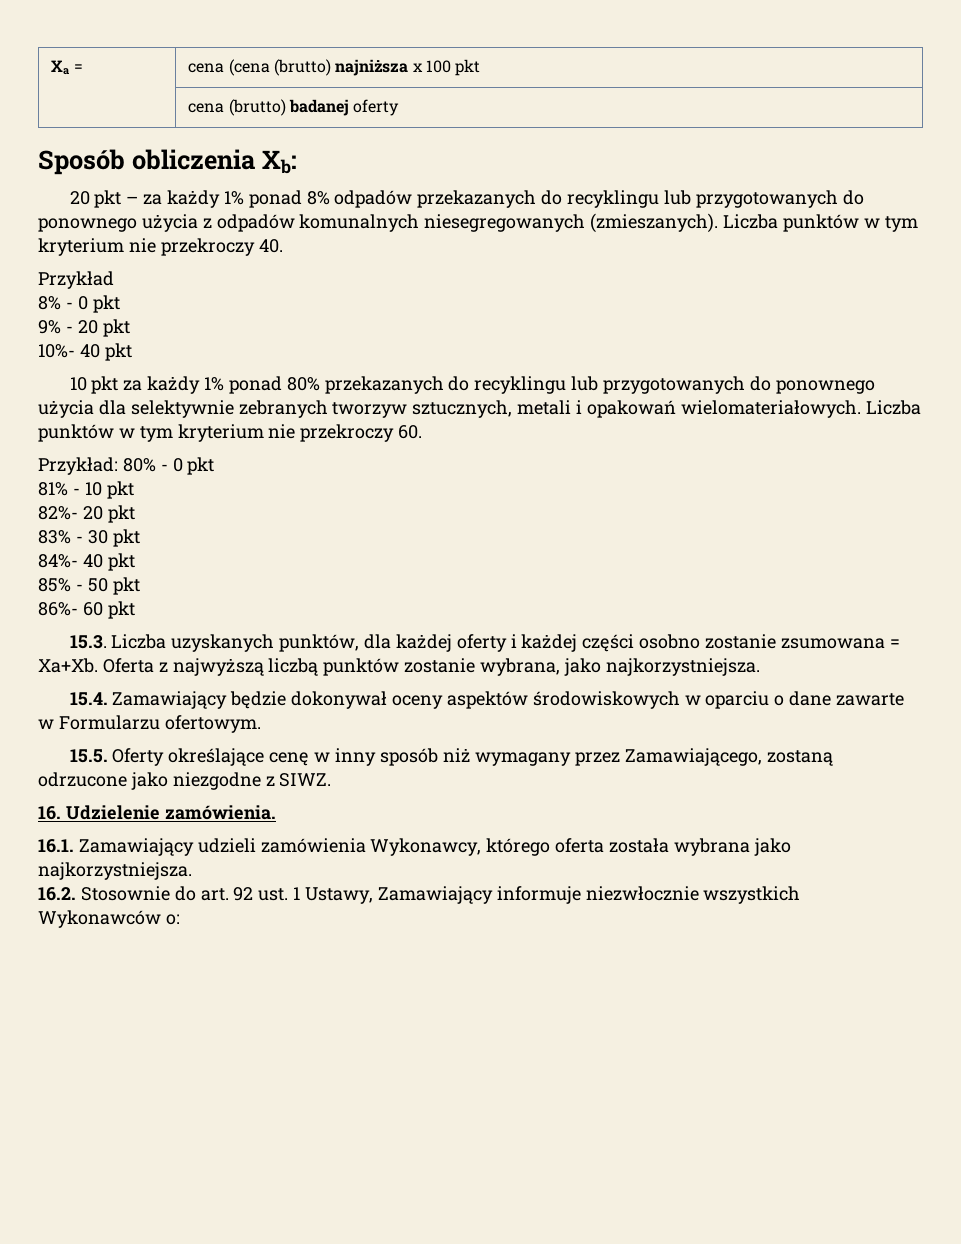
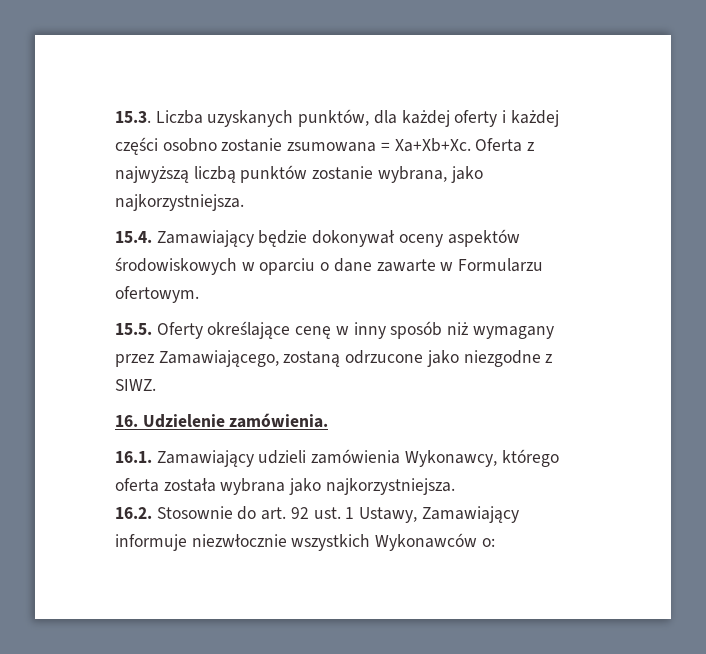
[51,60,83,75] [188,59,481,76] [188,99,400,116] [38,149,297,175] [69,190,864,208] [38,213,918,233] [38,238,283,256] [38,271,114,289] [38,295,120,313] [38,319,130,337] [38,343,132,361] [69,376,875,394] [38,400,921,418] [38,424,423,442] [38,457,215,475] [38,481,134,499] [38,505,135,523] [38,529,140,547] [38,553,135,571] [38,577,140,595] [38,601,135,619] Xa = | cena (cena (brutto) najniższa x 100 pkt // | cena (brutto) badanej oferty // Sposób obliczenia Xb: // 20 pkt – za każdy 1% ponad 8% odpadów przekazanych do recyklingu lub przygotowanych do ponownego użycia z odpadów komunalnych niesegregowanych (zmieszanych). Liczba punktów w tym kryterium nie przekroczy 40. // Przykład // 8% - 0 pkt // 9% - 20 pkt // 10%- 40 pkt // 10 pkt za każdy 1% ponad 80% przekazanych do recyklingu lub przygotowanych do ponownego użycia dla selektywnie zebranych tworzyw sztucznych, metali i opakowań wielomateriałowych. Liczba punktów w tym kryterium nie przekroczy 60. // Przykład: 80% - 0 pkt // 81% - 10 pkt // 82%- 20 pkt // 83% - 30 pkt // 84%- 40 pkt // 85% - 50 pkt // 86%- 60 pkt // -> (115, 117) none
[38,658,98,673] Xa+Xb. -> [394,138,471,152] Xa+Xb+Xc.

